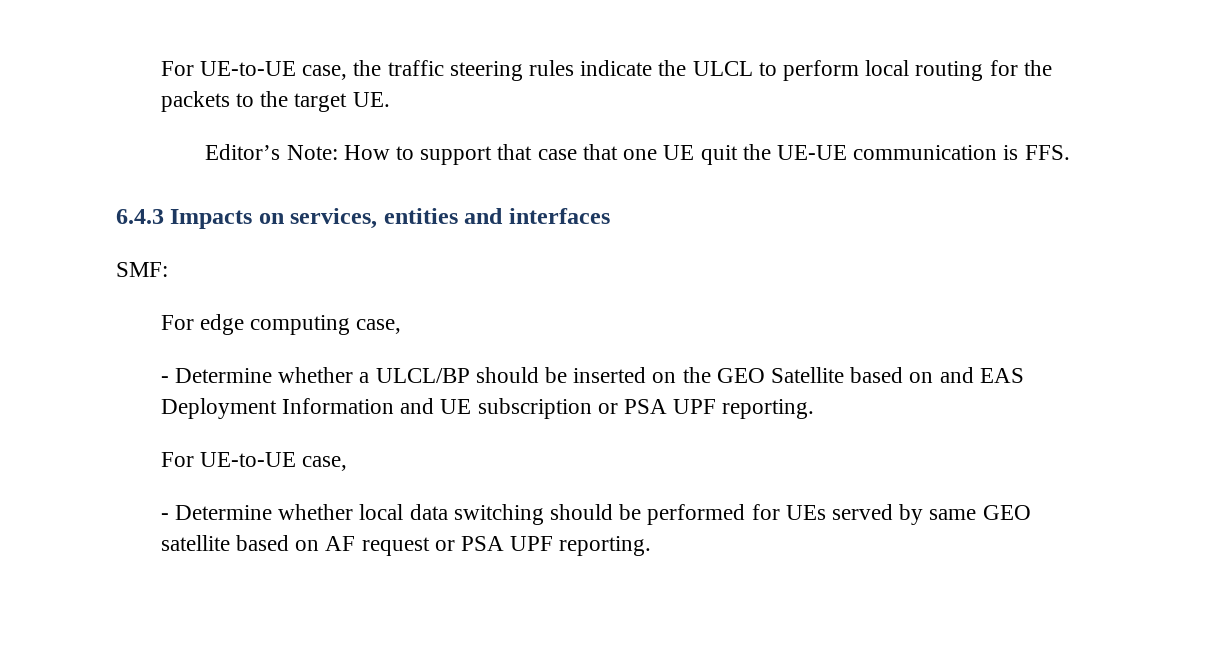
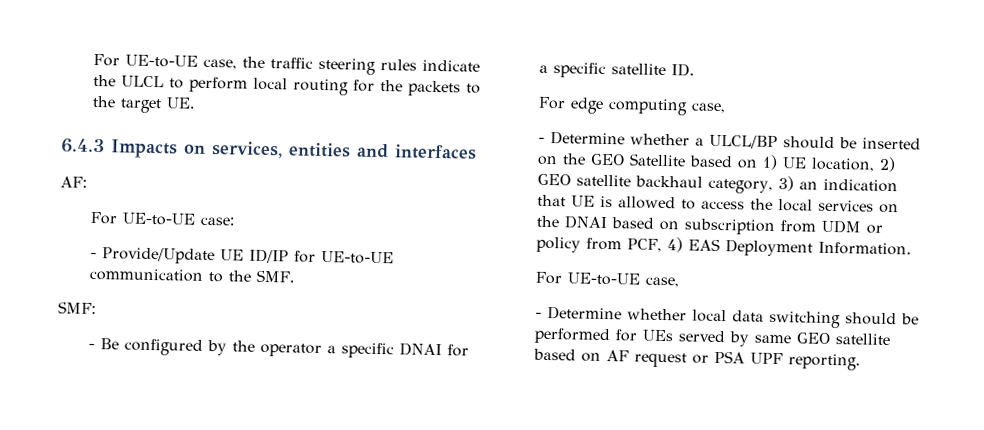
[205,144,1070,165] // Editor’s Note: How to support that case that one UE quit the UE-UE communication is FFS. -> (196, 103) none
[116,262,168,277] SMF: -> [60,176,88,188] [89,211,235,226] [89,247,394,265] [88,267,295,283] [58,301,97,315] [87,338,469,359] [538,62,695,78] AF: // For UE-to-UE case: // - Provide/Update UE ID/IP for UE-to-UE communication to the SMF. // SMF: // - Be configured by the operator a specific DNAI for a specific satellite ID.
[939,367,1024,383] [160,398,815,419] and EAS Deployment Information and UE subscription or PSA UPF reporting. -> [761,154,896,173] [536,173,898,194] [536,194,899,214] [535,215,883,235] [535,236,912,257] 1) UE location, 2) GEO satellite backhaul category, 3) an indication that UE is allowed to access the local services on the DNAI based on subscription from UDM or policy from PCF, 4) EAS Deployment Information.

